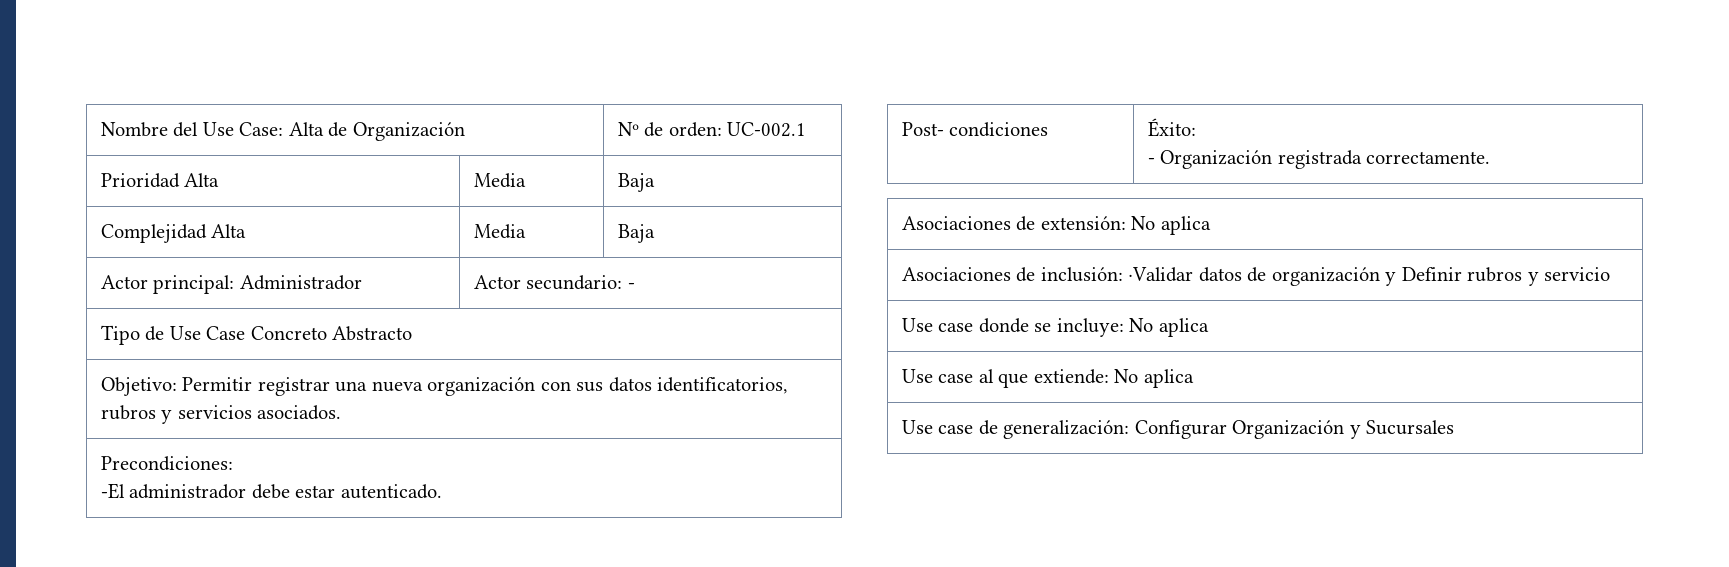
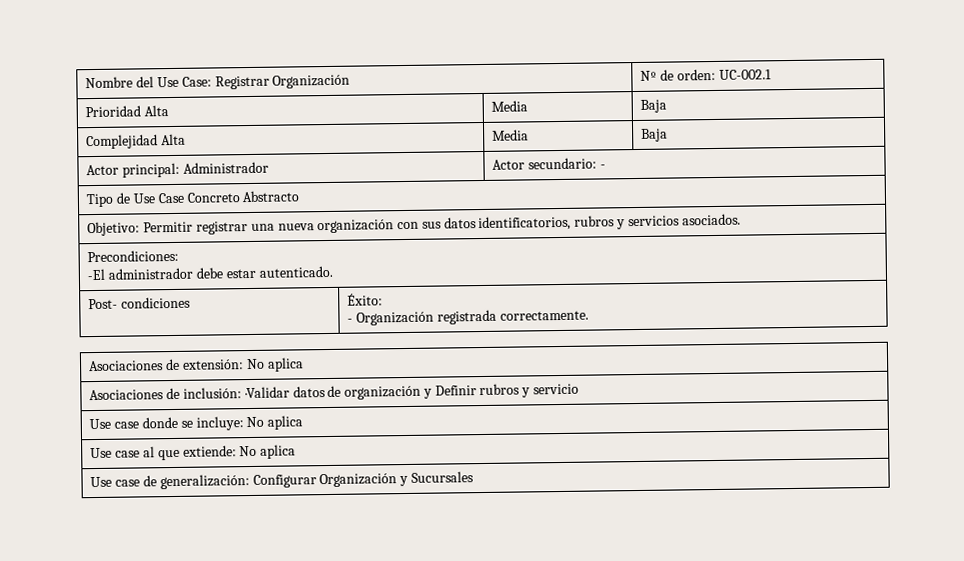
[288,122,348,137] Alta de -> [214,75,270,90] Registrar

